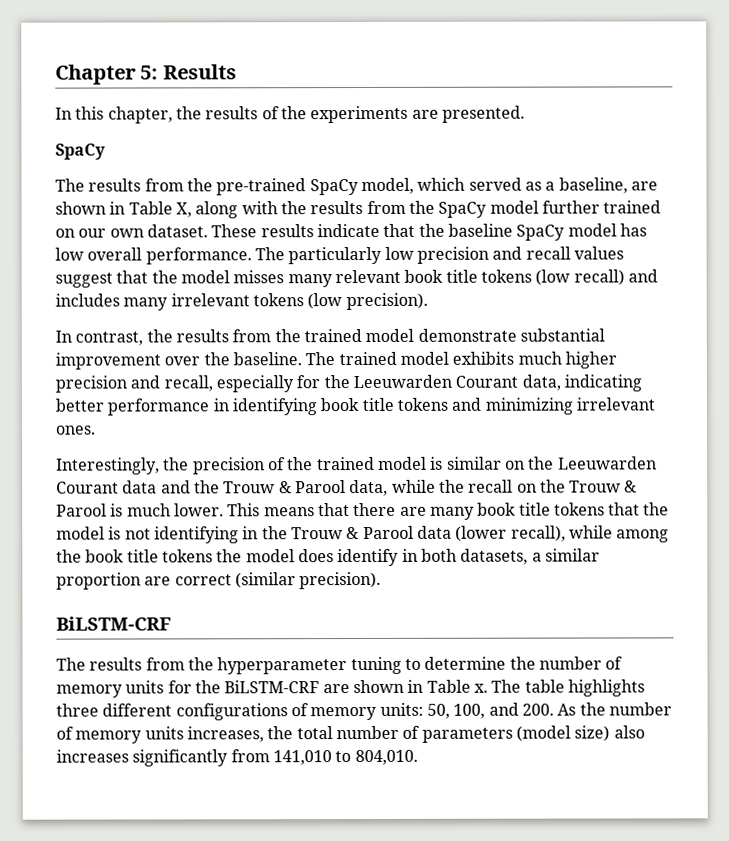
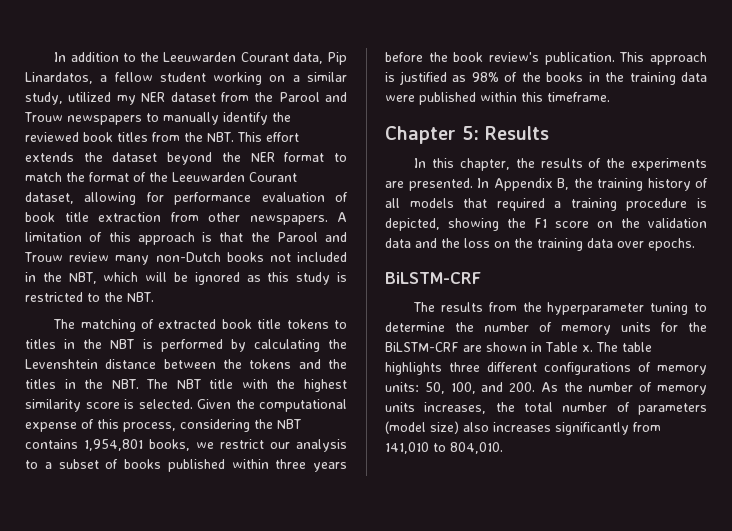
(55, 74) none -> [54,52,347,65] [25,72,347,85] [25,92,347,105] [24,112,291,125] [25,132,299,142] [25,152,348,165] [25,172,297,182] [25,192,348,205] [25,212,347,225] [25,232,347,245] [24,252,347,265] [25,272,348,285] [25,292,154,302] [53,319,347,332] [25,339,347,352] [25,359,347,369] [25,379,347,392] [25,399,347,412] [25,419,301,432] [25,439,347,452] [25,459,347,472] [385,52,707,65] [385,71,707,85] [385,92,610,105] In addition to the Leeuwarden Courant data, Pip Linardatos, a fellow student working on a similar study, utilized my NER dataset from the Parool and Trouw newspapers to manually identify the reviewed book titles from the NBT. This effort extends the dataset beyond the NER format to match the format of the Leeuwarden Courant dataset, allowing for performance evaluation of book title extraction from other newspapers. A limitation of this approach is that the Parool and Trouw review many non-Dutch books not included in the NBT, which will be ignored as this study is restricted to the NBT. // The matching of extracted book title tokens to titles in the NBT is performed by calculating the Levenshtein distance between the tokens and the titles in the NBT. The NBT title with the highest similarity score is selected. Given the computational expense of this process, considering the NBT contains 1,954,801 books, we restrict our analysis to a subset of books published within three years before the book review's publication. This approach is justified as 98% of the books in the training data were published within this timeframe. //
[55,143,106,160] [55,177,658,196] [55,200,662,219] [55,223,647,241] [55,246,624,265] [55,269,658,288] [55,292,428,311] [55,328,605,346] [55,351,617,370] [55,374,642,393] [55,397,655,416] [56,425,96,435] [56,456,657,475] [56,479,638,497] [56,502,670,520] [56,525,670,544] [56,548,600,567] [56,571,382,590] // SpaCy // The results from the pre-trained SpaCy model, which served as a baseline, are shown in Table X, along with the results from the SpaCy model further trained on our own dataset. These results indicate that the baseline SpaCy model has low overall performance. The particularly low precision and recall values suggest that the model misses many relevant book title tokens (low recall) and includes many irrelevant tokens (low precision). // In contrast, the results from the trained model demonstrate substantial improvement over the baseline. The trained model exhibits much higher precision and recall, especially for the Leeuwarden Courant data, indicating better performance in identifying book title tokens and minimizing irrelevant ones. // Interestingly, the precision of the trained model is similar on the Leeuwarden Courant data and the Trouw & Parool data, while the recall on the Trouw & Parool is much lower. This means that there are many book title tokens that the model is not identifying in the Trouw & Parool data (lower recall), while among the book title tokens the model does identify in both datasets, a similar proportion are correct (similar precision). -> [477,178,708,191] [385,198,707,211] [385,218,707,231] [385,238,695,251] In Appendix B, the training history of all models that required a training procedure is depicted, showing the F1 score on the validation data and the loss on the training data over epochs.

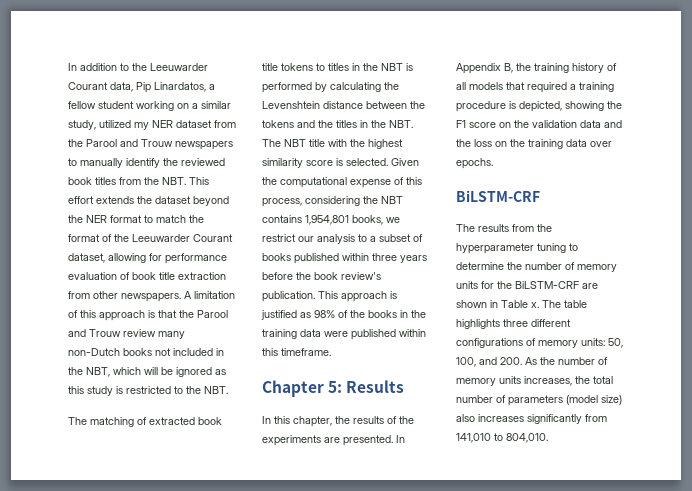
[163,52,237,62] Leeuwarden -> [150,63,208,71] Leeuwarder
[172,172,245,182] Leeuwarden -> [132,234,190,242] Leeuwarder

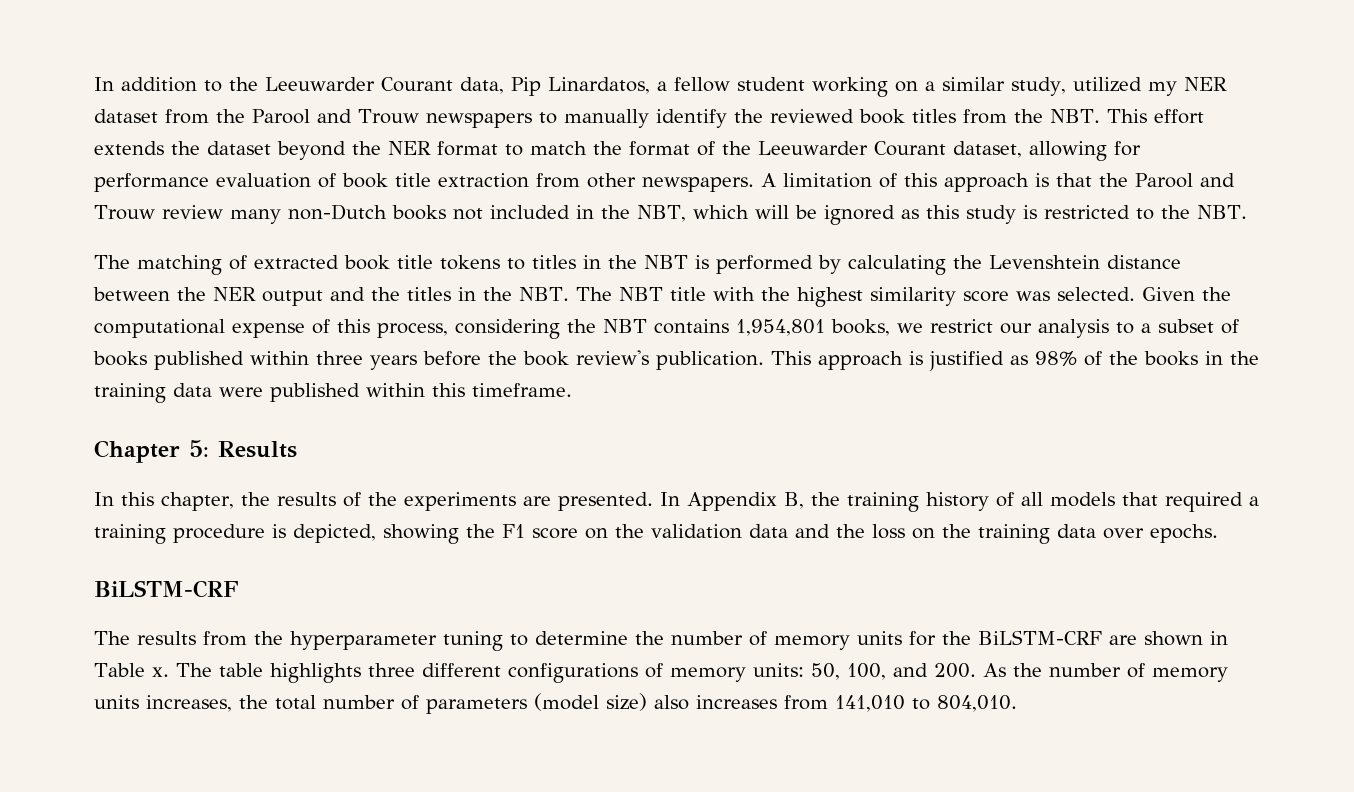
[262,120,294,128] tokens -> [213,287,323,306] NER output
[336,158,343,166] is -> [1015,291,1050,301] was
[527,414,582,424] significantly -> (777, 702) none

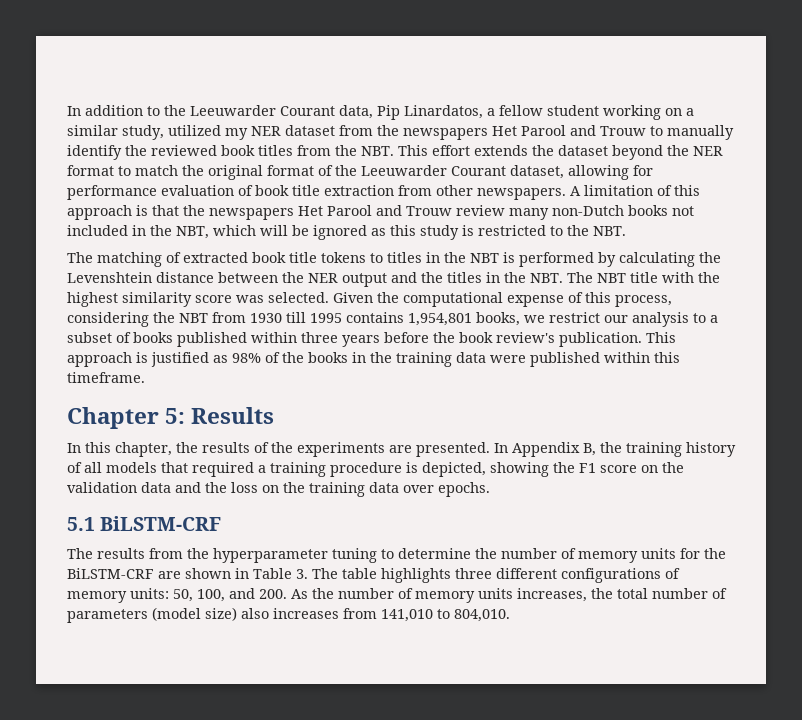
[252,109,532,128] Parool and Trouw newspapers -> [403,125,646,140] newspapers Het Parool and Trouw
(622, 148) none -> [208,165,263,180] original
(1128, 180) none -> [209,206,323,220] newspapers Het
(647, 326) none -> [212,312,342,323] from 1930 till 1995
(1218, 533) none -> [67,517,95,531] 5.1
[151,667,169,677] x. -> [296,569,308,579] 3.

